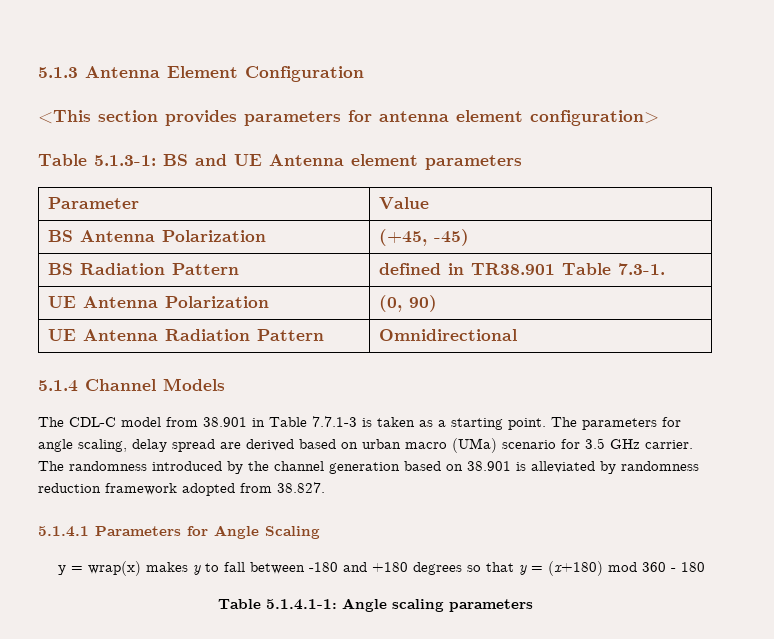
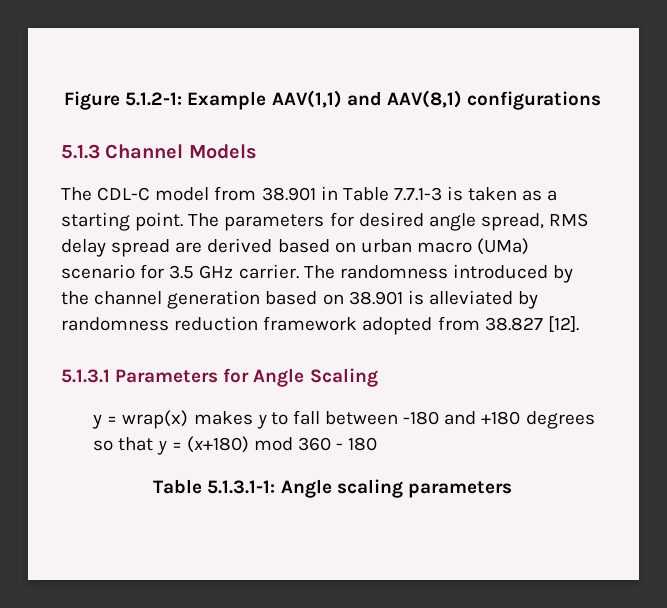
[38,66,364,82] [38,110,659,126] [38,154,522,170] [48,197,140,209] [379,197,430,209] [48,230,267,242] [379,229,470,246] [48,263,240,275] [379,263,666,275] [48,296,270,308] [379,295,438,312] [48,329,325,341] [379,329,518,341] [38,380,78,392] 5.1.3 Antenna Element Configuration // <This section provides parameters for antenna element configuration> // Table 5.1.3-1: BS and UE Antenna element parameters // Parameter | Value // BS Antenna Polarization | (+45, -45) // BS Radiation Pattern | defined in TR38.901 Table 7.3-1. // UE Antenna Polarization | (0, 90) // UE Antenna Radiation Pattern | Omnidirectional // 5.1.4 -> [64,90,601,110] [61,144,100,159] Figure 5.1.2-1: Example AAV(1,1) and AAV(8,1) configurations // 5.1.3
[38,439,127,452] angle scaling, -> [358,212,589,231] desired angle spread, RMS
[277,482,325,493] [38,526,89,537] 38.827. // 5.1.4.1 -> [484,316,579,332] [61,369,110,383] 38.827 [12]. // 5.1.3.1
[265,599,337,610] 5.1.4.1-1: -> [207,480,276,494] 5.1.3.1-1:

